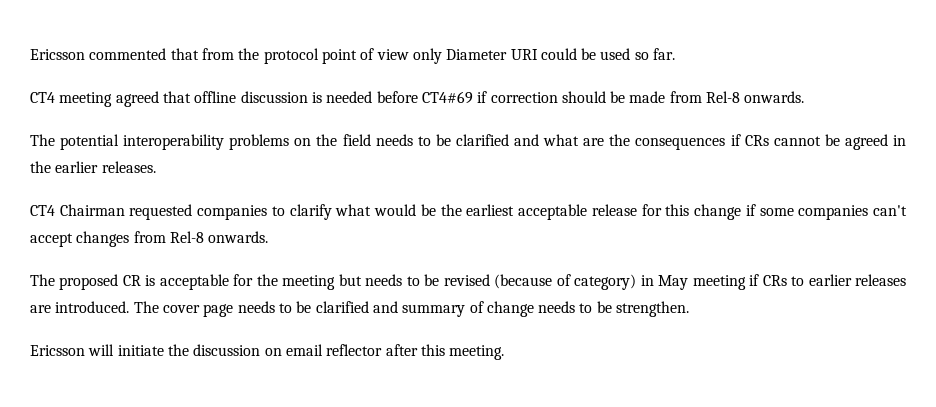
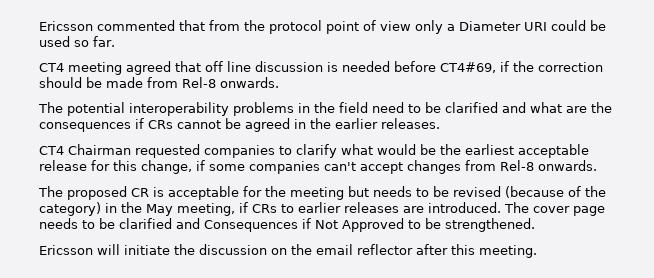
(442, 56) none -> [447,24,455,31] a
[194,91,237,103] offline -> [205,61,251,72] off line
[421,91,488,104] CT4#69 if -> [440,61,534,73] CT4#69, if the
[294,138,312,146] on -> [298,103,310,113] in
[375,134,413,146] needs -> [372,102,404,113] need
[694,204,742,220] change -> [141,160,192,174] change,
(571, 280) none -> [585,186,606,197] the
[658,275,746,290] May meeting -> [121,202,235,216] the May meeting,
[402,301,690,317] summary of change needs to be strengthen. -> [204,218,535,232] Consequences if Not Approved to be strengthened.
(282, 352) none -> [291,244,312,255] the

